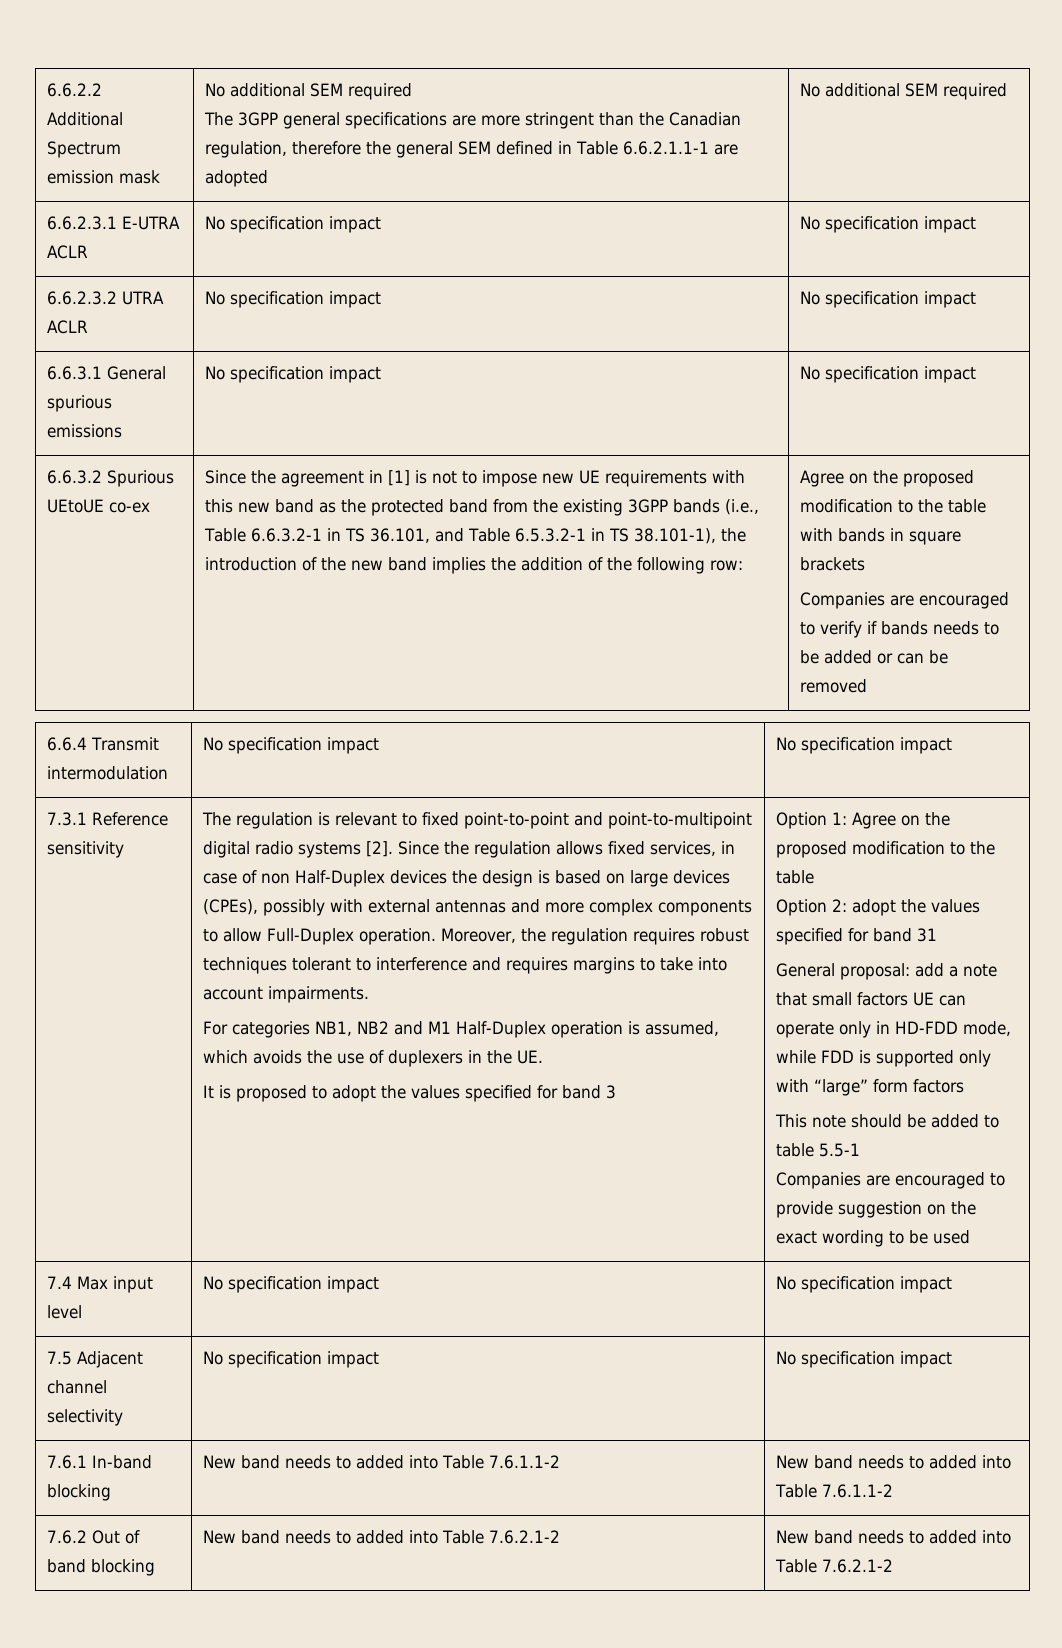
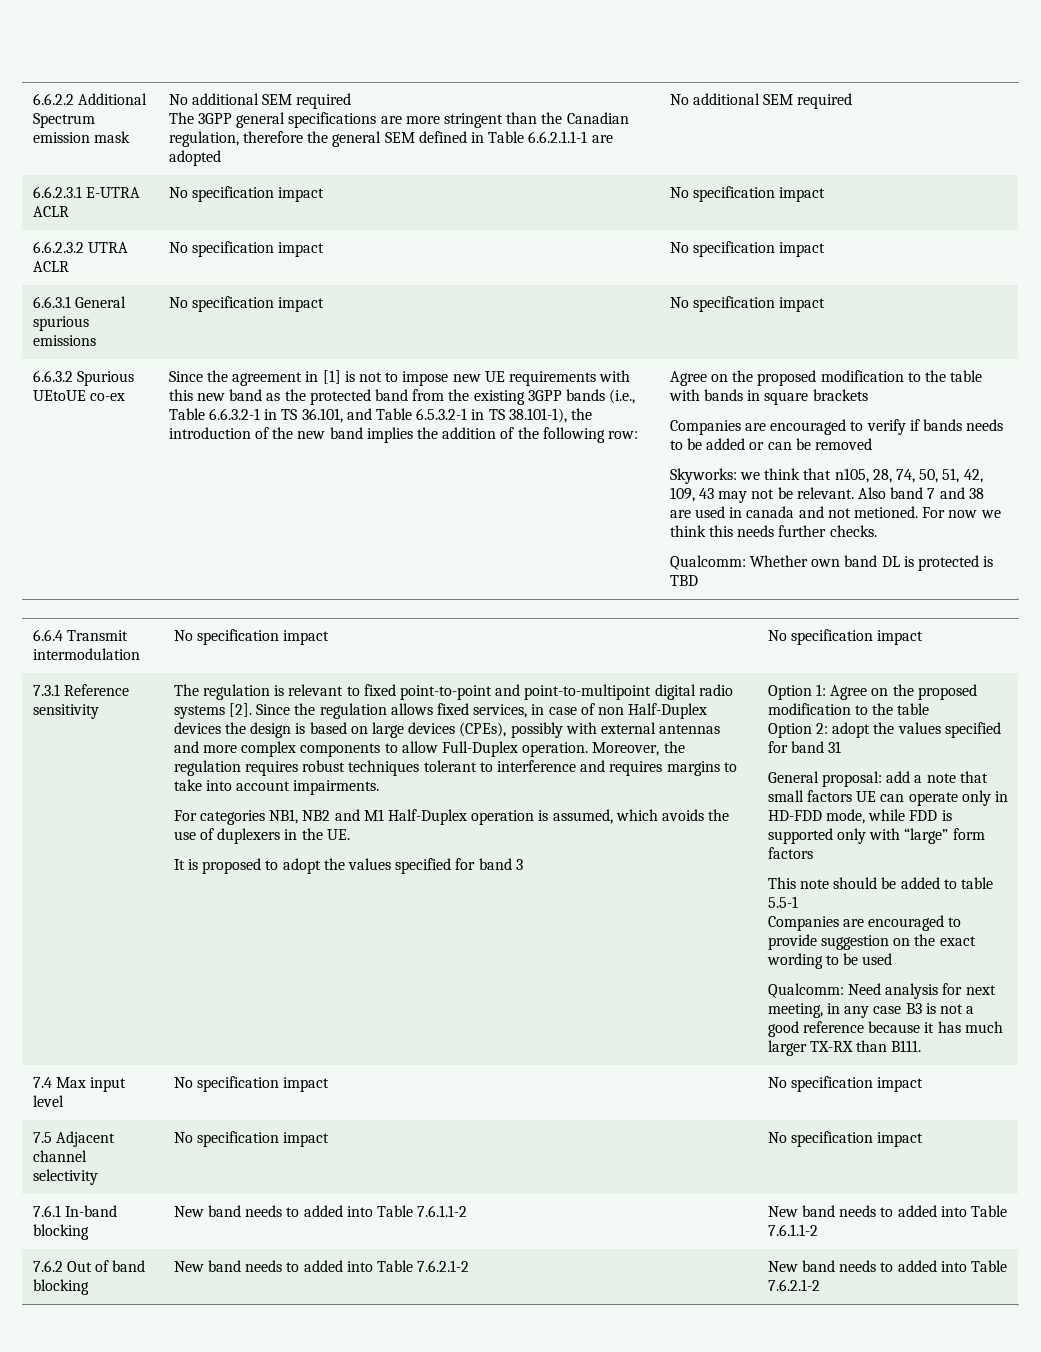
(868, 686) none -> [669,468,983,484] [669,487,984,503] [669,506,1001,518] [669,525,877,537] [669,555,994,571] [669,575,698,586] // Skyworks: we think that n105, 28, 74, 50, 51, 42, 109, 43 may not be relevant. Also band 7 and 38 are used in canada and not metioned. For now we think this needs further checks. // Qualcomm: Whether own band DL is protected is TBD
(971, 1237) none -> [767,983,996,999] [767,1003,975,1018] [767,1021,1003,1037] [767,1040,922,1056] // Qualcomm: Need analysis for next meeting, in any case B3 is not a good reference because it has much larger TX-RX than B111.

